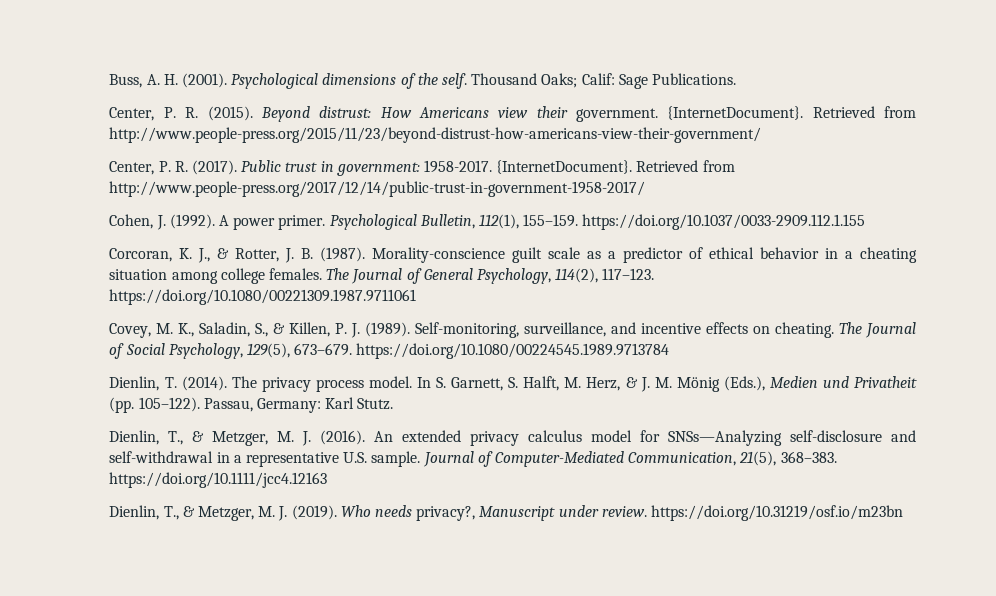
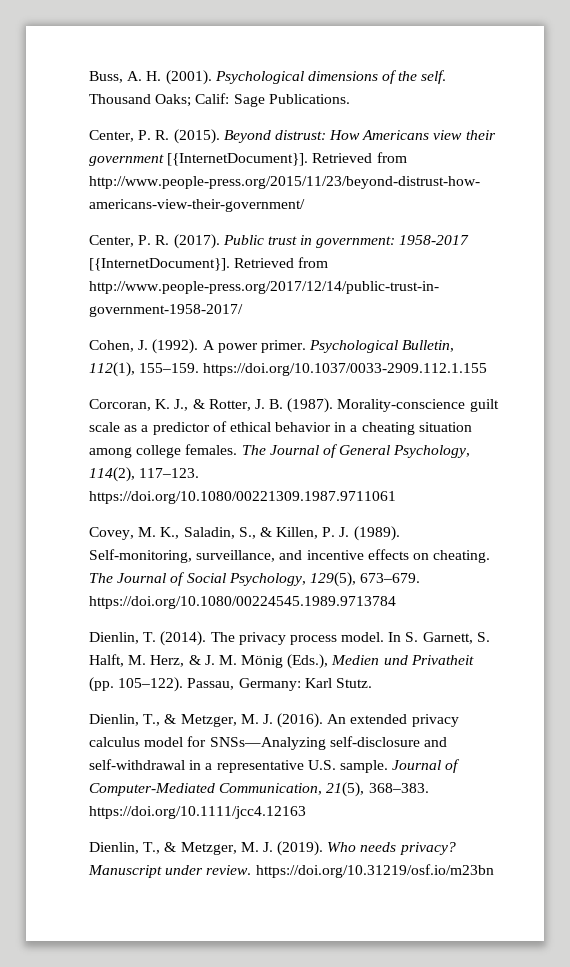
[575,106,804,122] government. {InternetDocument}. -> [89,153,309,166] government [{InternetDocument}].
[423,160,633,174] 1958-2017. {InternetDocument}. -> [399,235,470,245] [89,258,231,271] 1958-2017 [{InternetDocument}].
[416,506,476,521] privacy?, -> [399,842,456,855] privacy?

